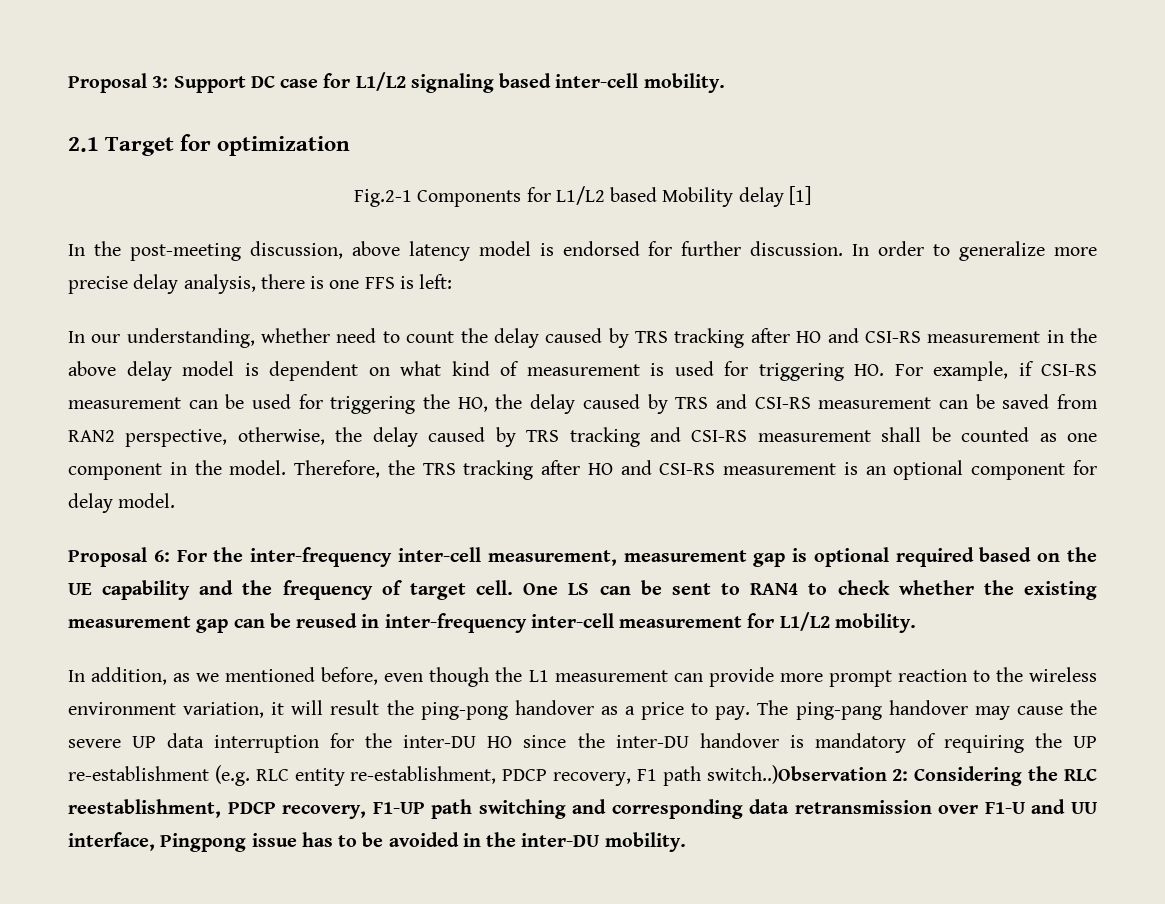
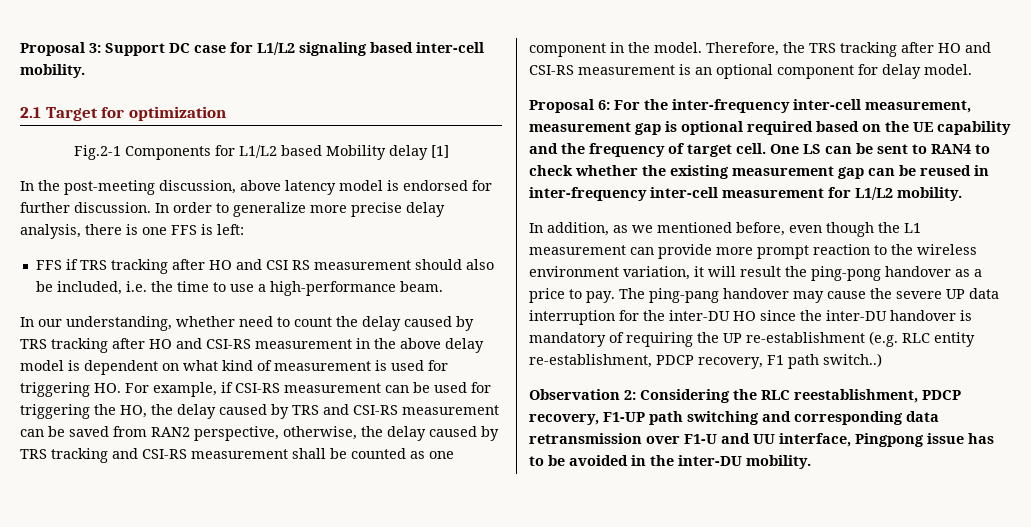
(453, 281) none -> [35,259,494,274] [35,281,443,296] // FFS if TRS tracking after HO and CSI RS measurement should also be included, i.e. the time to use a high-performance beam.
[706,765,887,784] switch..)Observation -> [823,353,882,367] [529,389,620,400] switch..) // Observation

